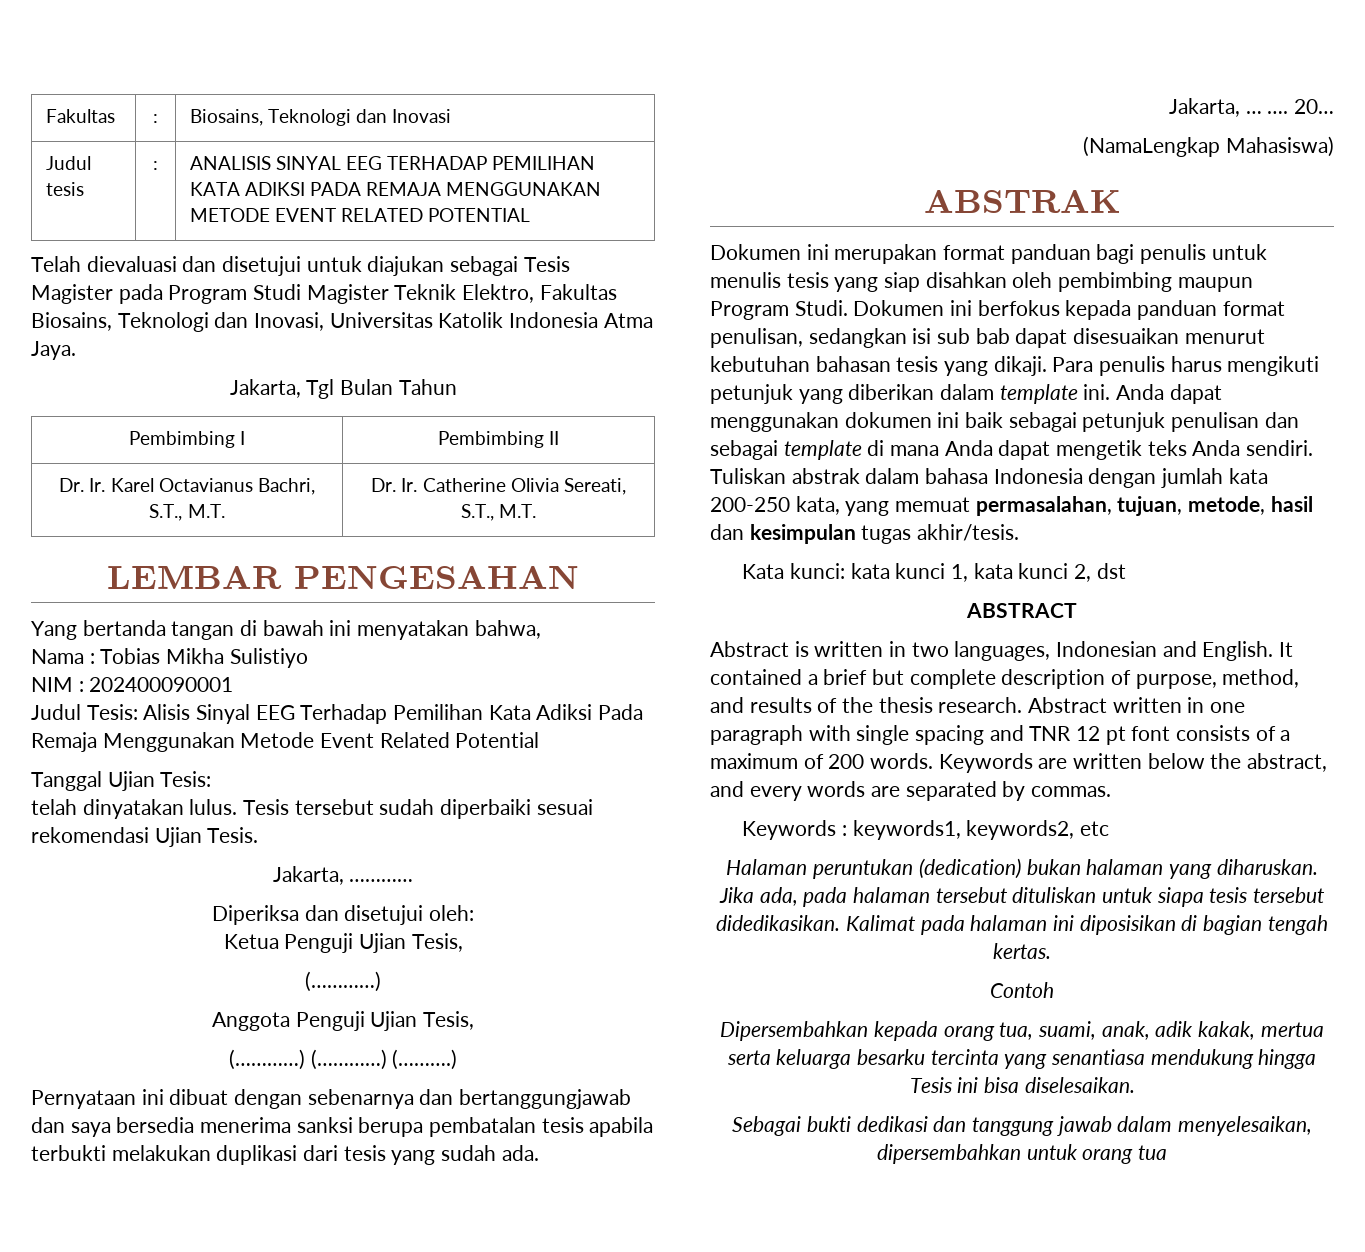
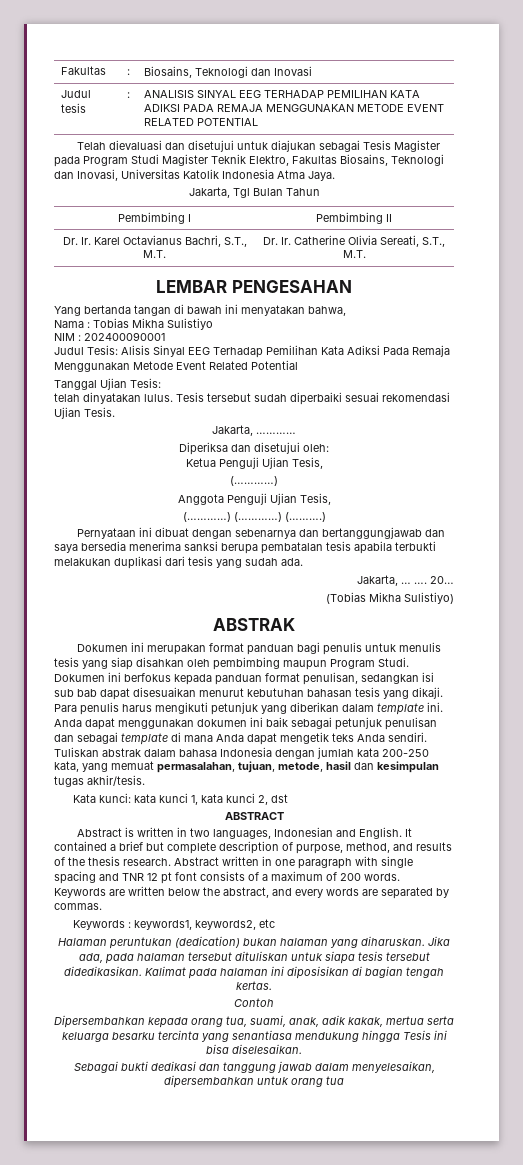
[1083,136,1334,157] (NamaLengkap Mahasiswa) -> [326,592,454,604] (Tobias Mikha Sulistiyo)

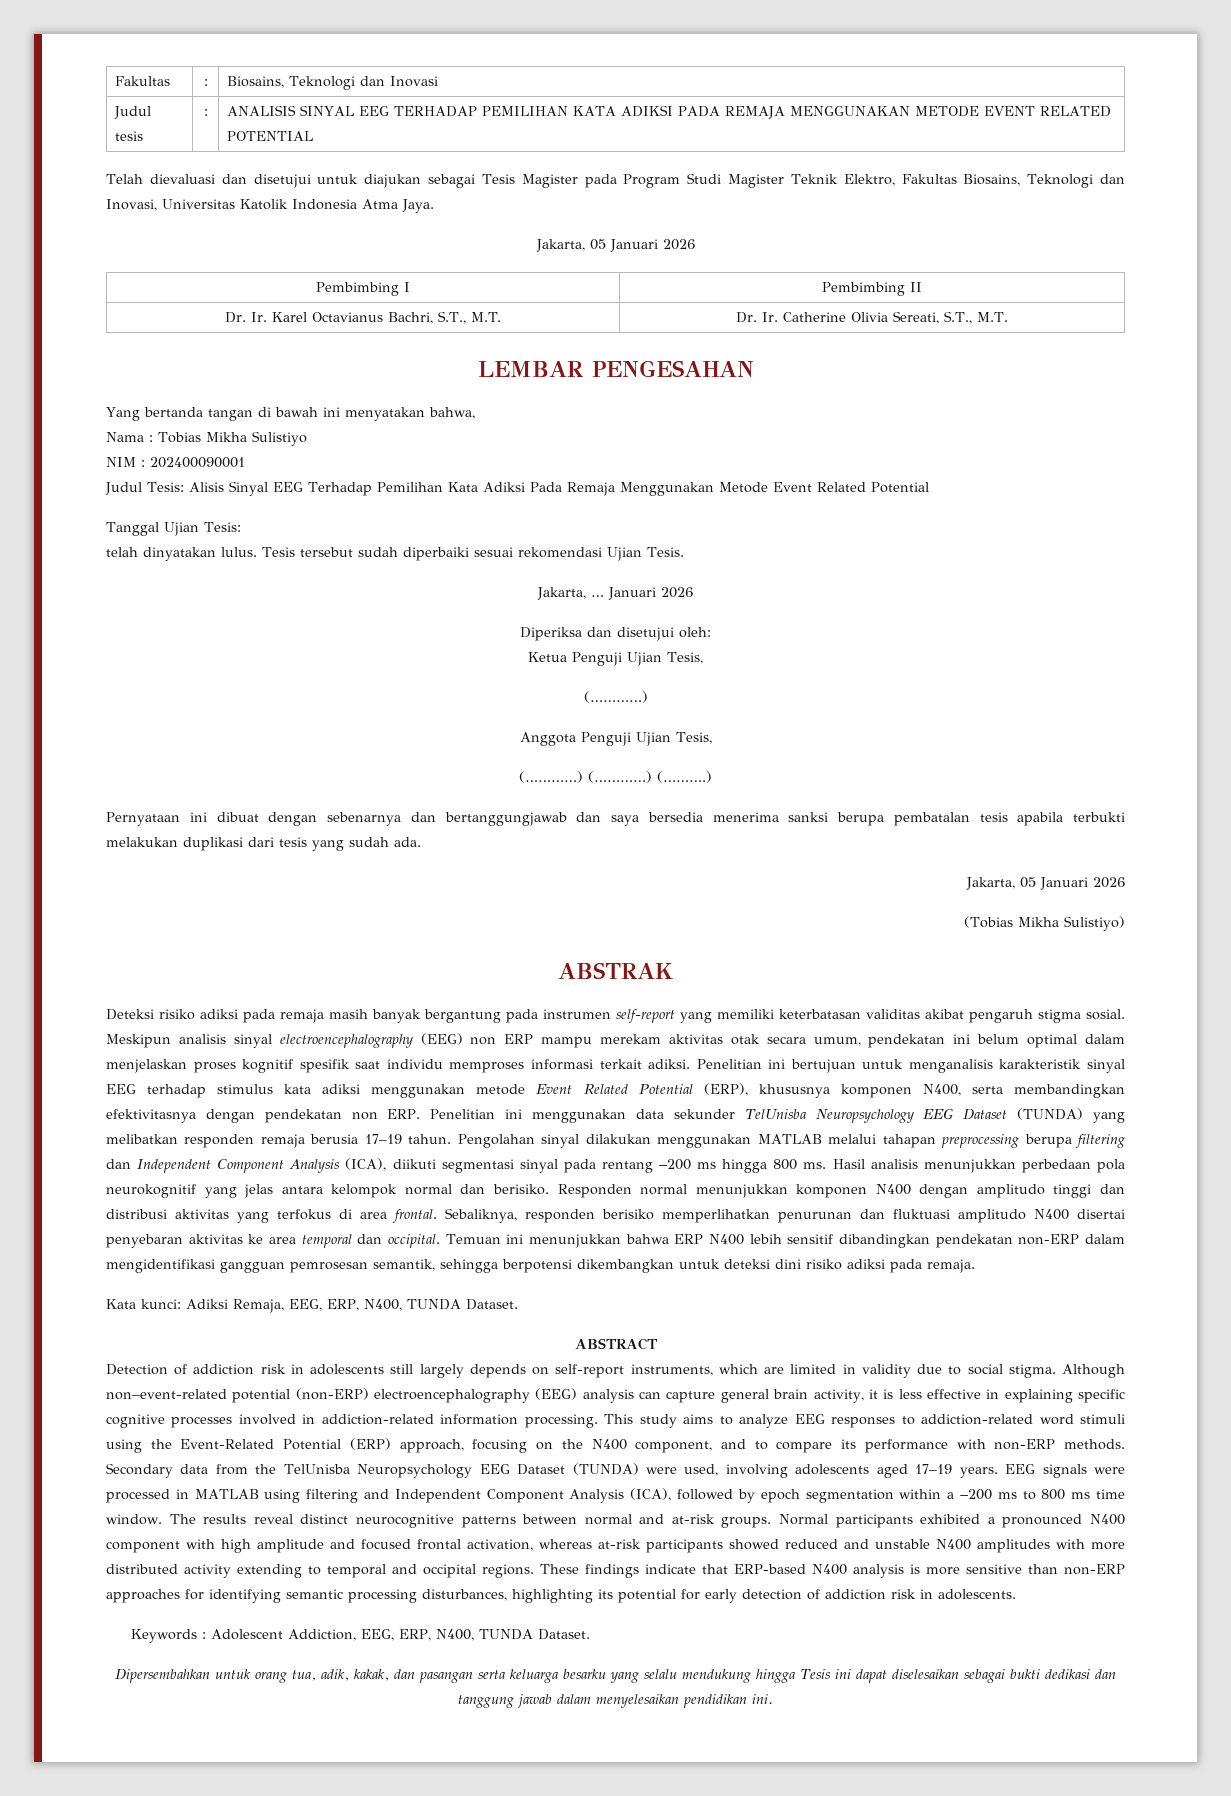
[232,188,320,198] Tgl Bulan Tahun -> [589,239,695,252] 05 Januari 2026
[256,432,296,434] ………… -> [591,587,693,600] … Januari 2026
[401,576,454,584] … …. 20… -> [1020,877,1125,890] 05 Januari 2026
[76,642,441,655] [54,657,409,670] [54,672,434,685] [54,687,443,700] [54,702,443,715] [54,717,437,730] [54,732,427,745] [54,747,429,759] [54,761,439,773] [54,775,145,787] [72,793,288,805] [224,812,284,820] [76,827,412,839] [54,841,452,854] [54,856,413,869] [54,871,400,884] [54,886,449,899] [54,903,102,910] [72,919,275,930] [58,936,450,949] [78,951,430,964] [64,966,444,979] [236,981,272,990] [234,998,274,1007] Dokumen ini merupakan format panduan bagi penulis untuk menulis tesis yang siap disahkan oleh pembimbing maupun Program Studi. Dokumen ini berfokus kepada panduan format penulisan, sedangkan isi sub bab dapat disesuaikan menurut kebutuhan bahasan tesis yang dikaji. Para penulis harus mengikuti petunjuk yang diberikan dalam template ini. Anda dapat menggunakan dokumen ini baik sebagai petunjuk penulisan dan sebagai template di mana Anda dapat mengetik teks Anda sendiri. Tuliskan abstrak dalam bahasa Indonesia dengan jumlah kata 200-250 kata, yang memuat permasalahan, tujuan, metode, hasil dan kesimpulan tugas akhir/tesis. // Kata kunci: kata kunci 1, kata kunci 2, dst // ABSTRACT // Abstract is written in two languages, Indonesian and English. It contained a brief but complete description of purpose, method, and results of the thesis research. Abstract written in one paragraph with single spacing and TNR 12 pt font consists of a maximum of 200 words. Keywords are written below the abstract, and every words are separated by commas. // Keywords : keywords1, keywords2, etc // Halaman peruntukan (dedication) bukan halaman yang diharuskan. Jika ada, pada halaman tersebut dituliskan untuk siapa tesis tersebut didedikasikan. Kalimat pada halaman ini diposisikan di bagian tengah kertas. // Contoh -> [106,1009,1125,1023] [106,1033,1125,1048] [106,1059,1125,1073] [106,1083,1126,1098] [106,1108,1125,1123] [106,1134,1126,1148] [106,1158,1125,1173] [106,1184,1125,1198] [106,1208,1125,1223] [106,1234,1125,1248] [106,1259,975,1273] [106,1299,518,1313] [574,1338,658,1350] [106,1364,1125,1378] [106,1388,1126,1403] [106,1414,1126,1428] [106,1438,1125,1453] [106,1463,1125,1478] [106,1488,1126,1503] [106,1514,1126,1528] [106,1539,1125,1553] [106,1564,1125,1578] [106,1589,1016,1603] [131,1629,591,1643] Deteksi risiko adiksi pada remaja masih banyak bergantung pada instrumen self-report yang memiliki keterbatasan validitas akibat pengaruh stigma sosial. Meskipun analisis sinyal electroencephalography (EEG) non ERP mampu merekam aktivitas otak secara umum, pendekatan ini belum optimal dalam menjelaskan proses kognitif spesifik saat individu memproses informasi terkait adiksi. Penelitian ini bertujuan untuk menganalisis karakteristik sinyal EEG terhadap stimulus kata adiksi menggunakan metode Event Related Potential (ERP), khususnya komponen N400, serta membandingkan efektivitasnya dengan pendekatan non ERP. Penelitian ini menggunakan data sekunder TelUnisba Neuropsychology EEG Dataset (TUNDA) yang melibatkan responden remaja berusia 17–19 tahun. Pengolahan sinyal dilakukan menggunakan MATLAB melalui tahapan preprocessing berupa filtering dan Independent Component Analysis (ICA), diikuti segmentasi sinyal pada rentang −200 ms hingga 800 ms. Hasil analisis menunjukkan perbedaan pola neurokognitif yang jelas antara kelompok normal dan berisiko. Responden normal menunjukkan komponen N400 dengan amplitudo tinggi dan distribusi aktivitas yang terfokus di area frontal. Sebaliknya, responden berisiko memperlihatkan penurunan dan fluktuasi amplitudo N400 disertai penyebaran aktivitas ke area temporal dan occipital. Temuan ini menunjukkan bahwa ERP N400 lebih sensitif dibandingkan pendekatan non-ERP dalam mengidentifikasi gangguan pemrosesan semantik, sehingga berpotensi dikembangkan untuk deteksi dini risiko adiksi pada remaja. // Kata kunci: Adiksi Remaja, EEG, ERP, N400, TUNDA Dataset. // ABSTRACT // Detection of addiction risk in adolescents still largely depends on self-report instruments, which are limited in validity due to social stigma. Although non–event-related potential (non-ERP) electroencephalography (EEG) analysis can capture general brain activity, it is less effective in explaining specific cognitive processes involved in addiction-related information processing. This study aims to analyze EEG responses to addiction-related word stimuli using the Event-Related Potential (ERP) approach, focusing on the N400 component, and to compare its performance with non-ERP methods. Secondary data from the TelUnisba Neuropsychology EEG Dataset (TUNDA) were used, involving adolescents aged 17–19 years. EEG signals were processed in MATLAB using filtering and Independent Component Analysis (ICA), followed by epoch segmentation within a −200 ms to 800 ms time window. The results reveal distinct neurocognitive patterns between normal and at-risk groups. Normal participants exhibited a pronounced N400 component with high amplitude and focused frontal activation, whereas at-risk participants showed reduced and unstable N400 amplitudes with more distributed activity extending to temporal and occipital regions. These findings indicate that ERP-based N400 analysis is more sensitive than non-ERP approaches for identifying semantic processing disturbances, highlighting its potential for early detection of addiction risk in adolescents. // Keywords : Adolescent Addiction, EEG, ERP, N400, TUNDA Dataset.
[148,1017,188,1028] kepada -> [215,1669,252,1679] untuk
[250,1015,454,1027] [61,1030,292,1042] suami, anak, adik kakak, mertua serta keluarga besarku tercinta yang senantiasa -> [321,1669,678,1683] adik, kakak, dan pasangan serta keluarga besarku yang selalu
[206,1044,302,1054] [73,1061,118,1073] bisa diselesaikan. // Sebagai -> [855,1669,1005,1683] dapat diselesaikan sebagai
[351,1061,435,1073] [164,1075,344,1088] menyelesaikan, dipersembahkan untuk orang tua -> [596,1694,773,1708] menyelesaikan pendidikan ini.

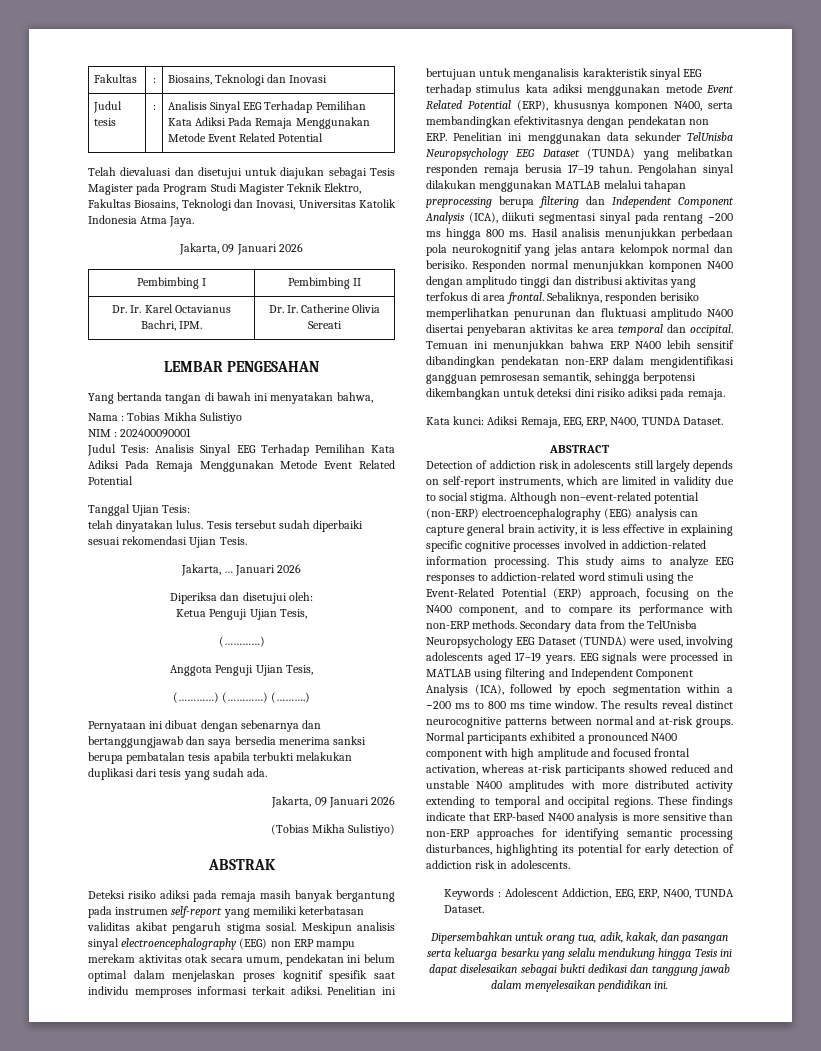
[227,105,1112,119] [227,131,314,141] ANALISIS SINYAL EEG TERHADAP PEMILIHAN KATA ADIKSI PADA REMAJA MENGGUNAKAN METODE EVENT RELATED POTENTIAL -> [167,101,366,113] [167,117,370,129] [167,133,324,142] Analisis Sinyal EEG Terhadap Pemilihan Kata Adiksi Pada Remaja Menggunakan Metode Event Related Potential
[589,239,606,250] 05 -> [222,244,235,253] 09
[437,311,502,324] S.T., M.T. -> [179,321,203,329] IPM.
[893,311,1008,324] Sereati, S.T., M.T. -> [308,321,342,329] Sereati
[188,482,224,492] Alisis -> [155,444,195,453] Analisis
[1020,877,1036,888] 05 -> [314,797,327,806] 09

